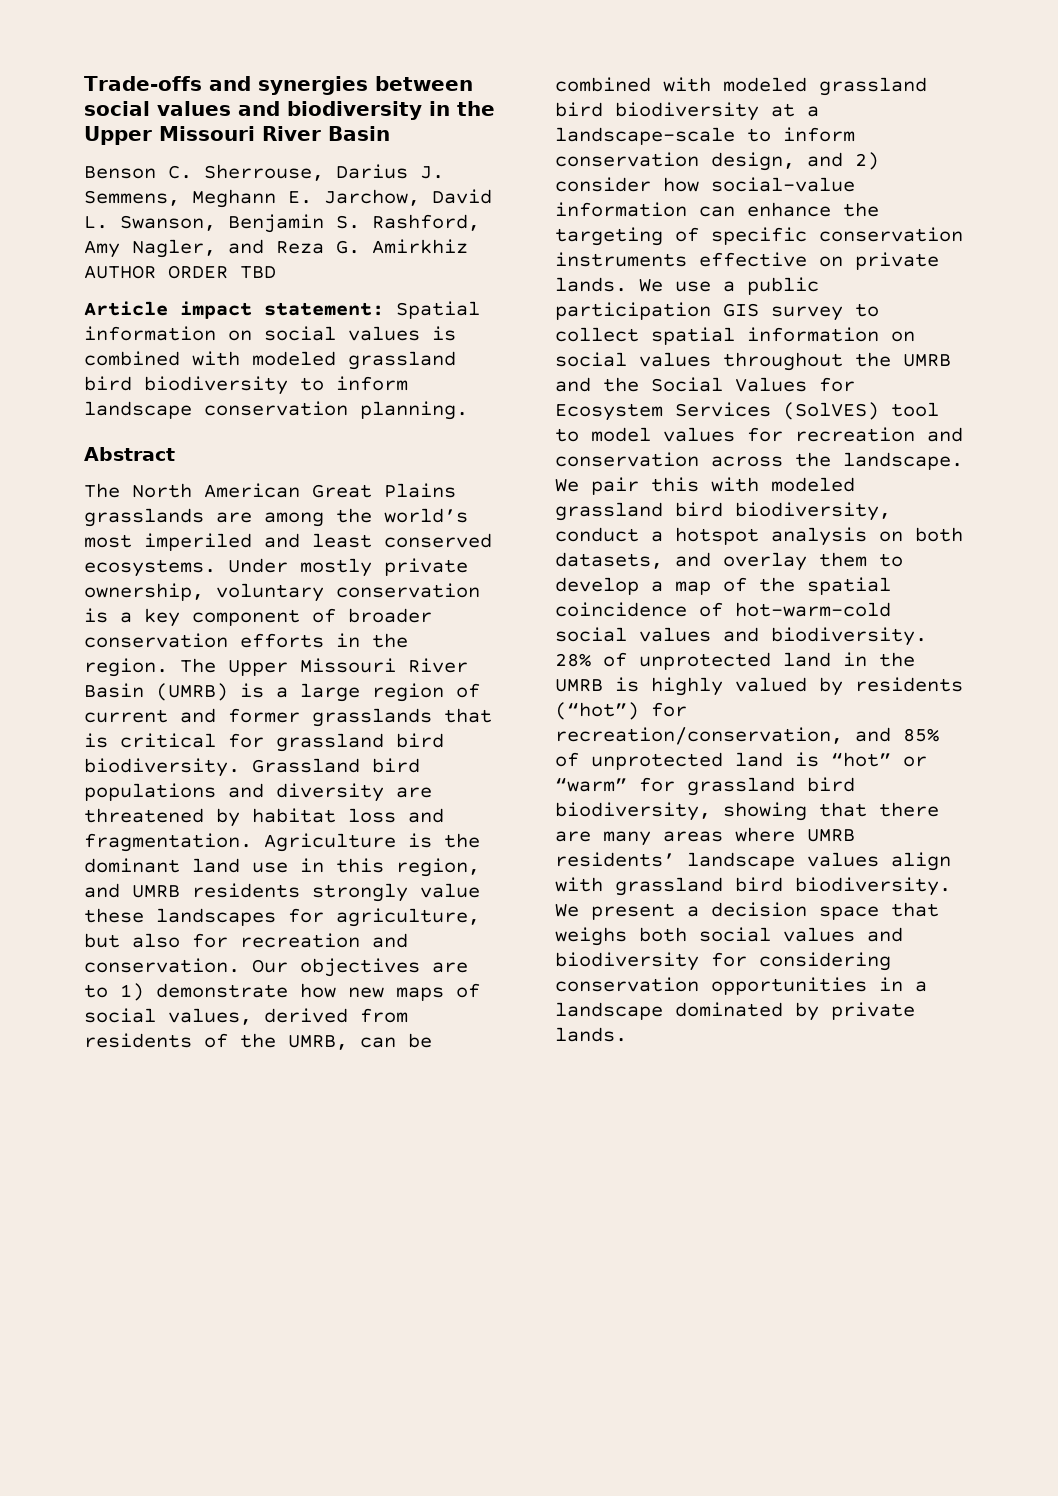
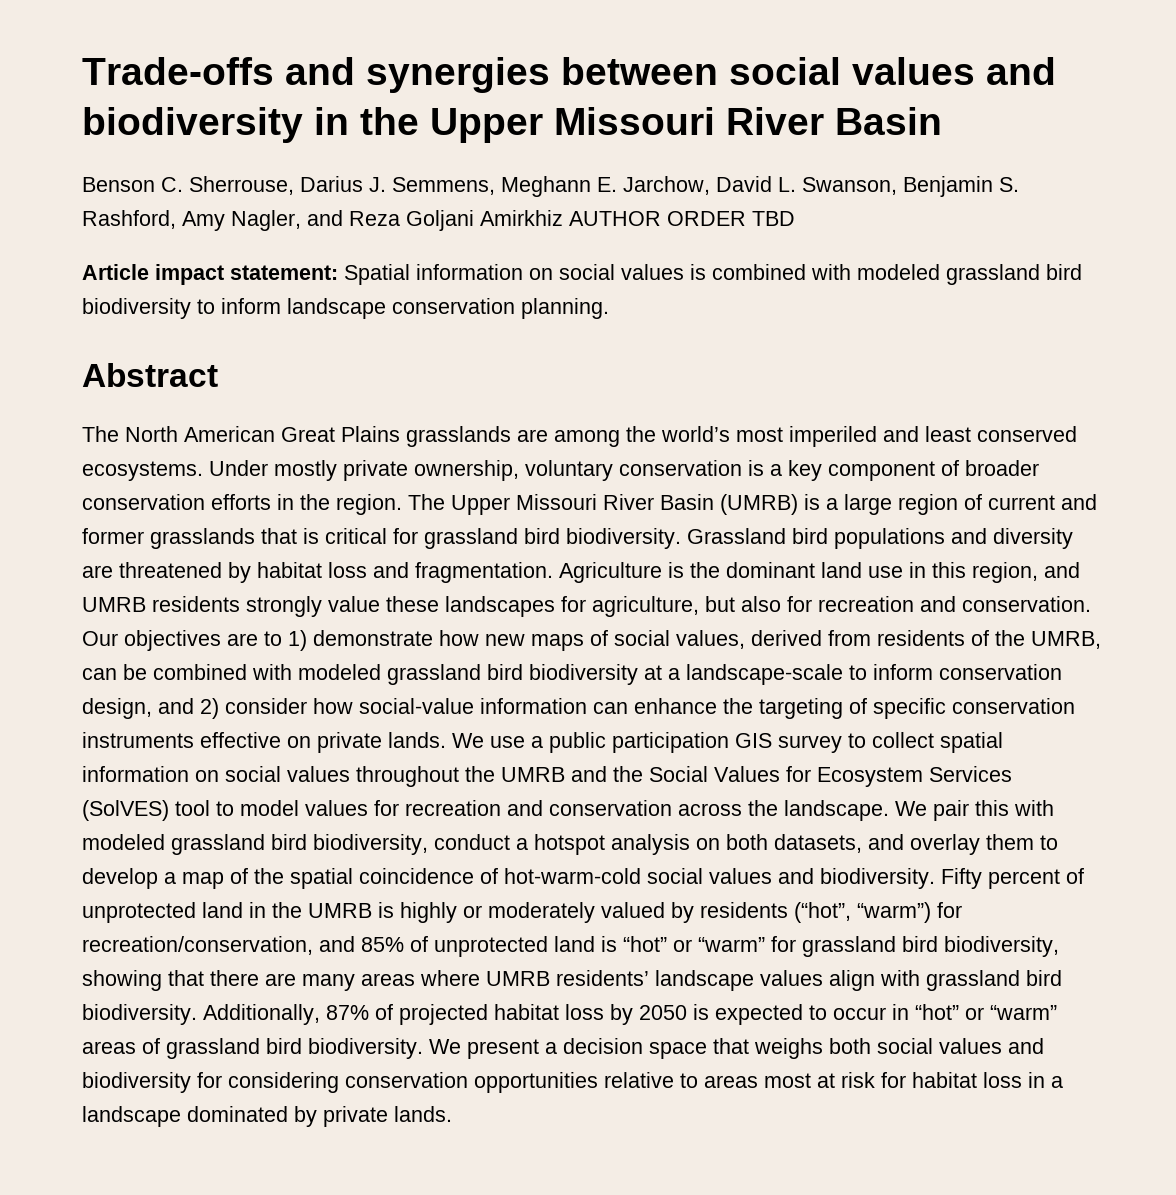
[336,240,360,254] G. -> [406,210,474,231] Goljani
[555,653,591,667] 28% -> [941,868,1060,889] Fifty percent
(723, 686) none -> [463,902,595,923] or moderately
[555,702,639,720] (“hot”) -> [794,902,931,923] (“hot”, “warm”)
(951, 886) none -> [203,1004,1057,1025] [82,1038,423,1059] Additionally, 87% of projected habitat loss by 2050 is expected to occur in “hot” or “warm” areas of grassland bird biodiversity.
(867, 986) none -> [604,1072,1022,1088] relative to areas most at risk for habitat loss

